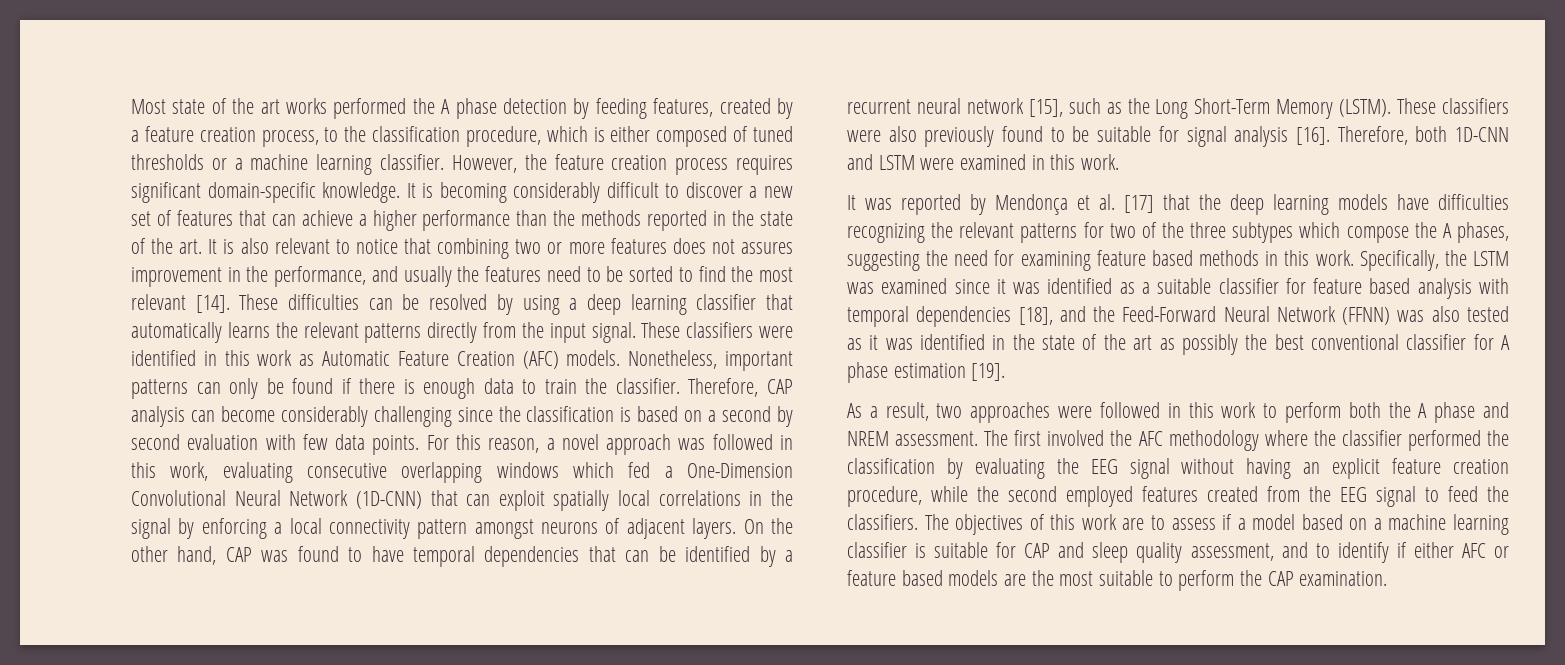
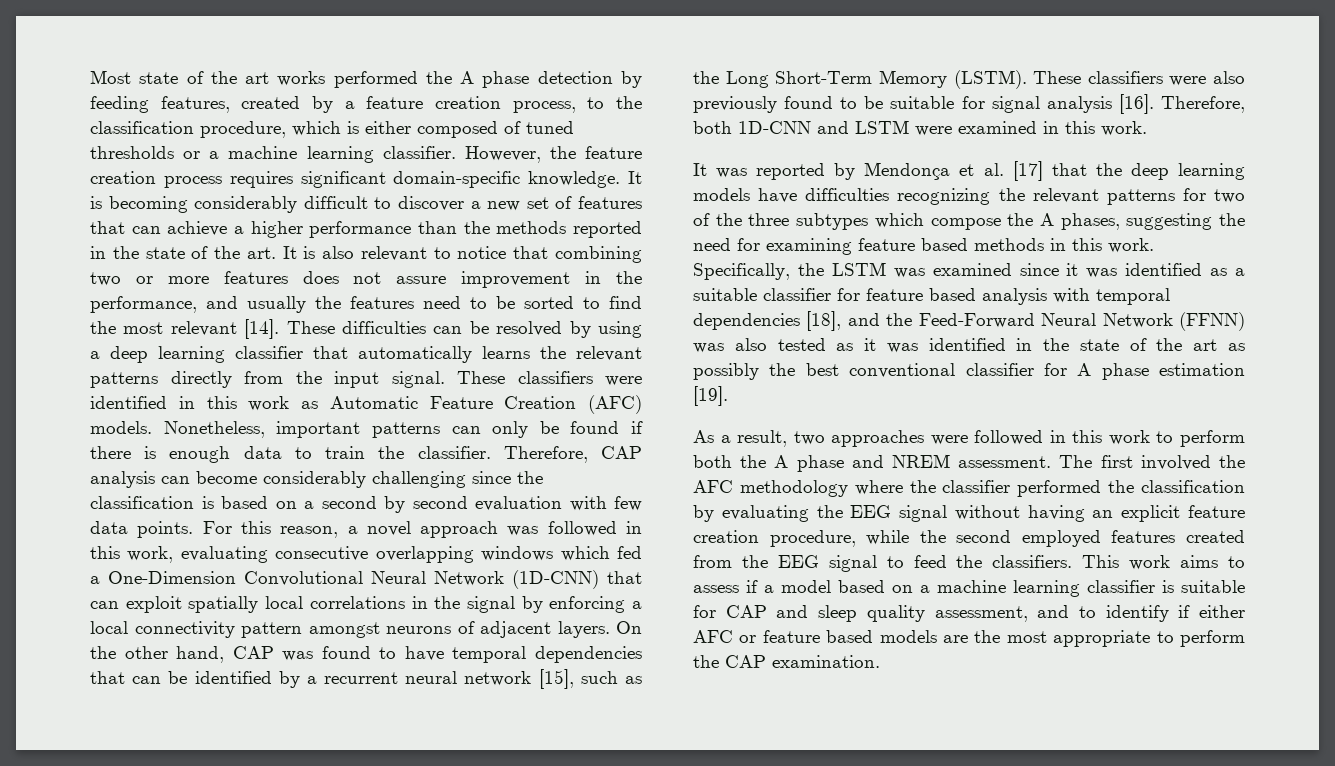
[741,242,794,254] assures -> [396,276,447,284] assure
[924,514,1145,535] The objectives of this work are -> [1082,555,1219,570] This work aims
[1099,570,1154,586] suitable -> [1053,630,1151,647] appropriate

